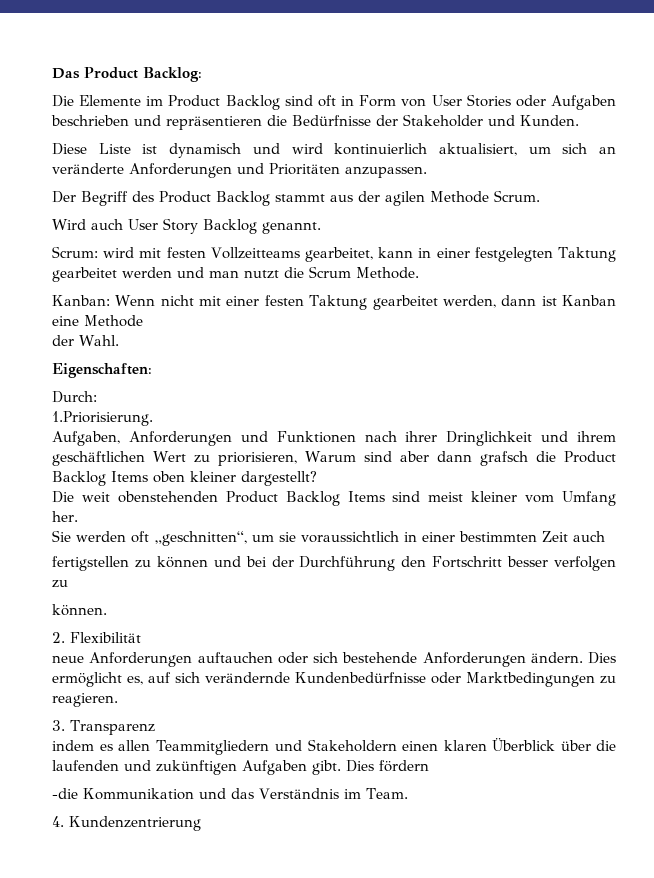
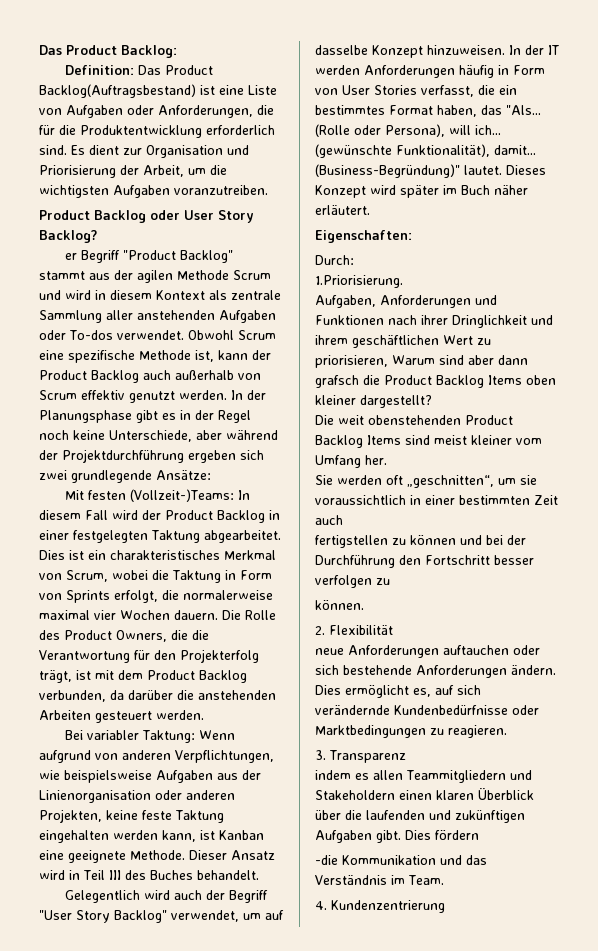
[52,95,336,110] Die Elemente im Product Backlog sind oft -> [65,65,214,75] [39,84,277,98] [39,105,274,118] [39,125,275,138] [39,145,249,158] [39,165,227,178] [39,185,268,198] [39,210,254,223] [39,230,97,243] [65,250,234,263] [39,270,271,283] [39,290,281,300] [39,310,276,323] [39,330,276,340] [39,350,271,363] [39,370,261,383] [39,390,266,403] [39,410,251,423] [39,430,278,442] [39,449,264,463] [39,470,211,483] [65,489,251,502] [39,510,280,523] [39,530,281,543] [39,550,276,560] [39,570,272,583] [39,590,273,603] [39,610,276,620] [39,630,209,642] [39,649,259,663] [39,670,247,683] [39,690,276,702] [39,710,204,723] [65,730,236,743] [39,750,274,763] [39,770,261,783] [39,790,235,803] [39,809,224,823] [39,830,264,843] [39,850,275,863] [39,870,259,880] [65,890,269,903] [39,910,284,923] [315,45,559,58] [315,65,494,78] Definition: Das Product Backlog(Auftragsbestand) ist eine Liste von Aufgaben oder Anforderungen, die für die Produktentwicklung erforderlich sind. Es dient zur Organisation und Priorisierung der Arbeit, um die wichtigsten Aufgaben voranzutreiben. // Product Backlog oder User Story Backlog? // er Begriff "Product Backlog" stammt aus der agilen Methode Scrum und wird in diesem Kontext als zentrale Sammlung aller anstehenden Aufgaben oder To-dos verwendet. Obwohl Scrum eine spezifische Methode ist, kann der Product Backlog auch außerhalb von Scrum effektiv genutzt werden. In der Planungsphase gibt es in der Regel noch keine Unterschiede, aber während der Projektdurchführung ergeben sich zwei grundlegende Ansätze: // Mit festen (Vollzeit-)Teams: In diesem Fall wird der Product Backlog in einer festgelegten Taktung abgearbeitet. Dies ist ein charakteristisches Merkmal von Scrum, wobei die Taktung in Form von Sprints erfolgt, die normalerweise maximal vier Wochen dauern. Die Rolle des Product Owners, die die Verantwortung für den Projekterfolg trägt, ist mit dem Product Backlog verbunden, da darüber die anstehenden Arbeiten gesteuert werden. // Bei variabler Taktung: Wenn aufgrund von anderen Verpflichtungen, wie beispielsweise Aufgaben aus der Linienorganisation oder anderen Projekten, keine feste Taktung eingehalten werden kann, ist Kanban eine geeignete Methode. Dieser Ansatz wird in Teil III des Buches behandelt. // Gelegentlich wird auch der Begriff "User Story Backlog" verwendet, um auf dasselbe Konzept hinzuweisen. In der IT werden Anforderungen häufig
[515,95,616,110] [51,114,579,130] [52,143,616,158] [52,163,427,178] [52,190,540,206] [52,218,321,234] [52,246,617,262] [52,266,419,282] [52,295,616,310] [52,315,143,327] [52,335,119,346] oder Aufgaben beschrieben und repräsentieren die Bedürfnisse der Stakeholder und Kunden. // Diese Liste ist dynamisch und wird kontinuierlich aktualisiert, um sich an veränderte Anforderungen und Prioritäten anzupassen. // Der Begriff des Product Backlog stammt aus der agilen Methode Scrum. // Wird auch User Story Backlog genannt. // Scrum: wird mit festen Vollzeitteams gearbeitet, kann in einer festgelegten Taktung gearbeitet werden und man nutzt die Scrum Methode. // Kanban: Wenn nicht mit einer festen Taktung gearbeitet werden, dann ist Kanban eine Methode // der Wahl. -> [421,85,517,97] [315,105,541,117] [315,124,501,137] [315,144,536,158] [315,164,546,178] [315,185,528,198] [315,205,370,215] verfasst, die ein bestimmtes Format haben, das "Als... (Rolle oder Persona), will ich... (gewünschte Funktionalität), damit... (Business-Begründung)" lautet. Dieses Konzept wird später im Buch näher erläutert.

